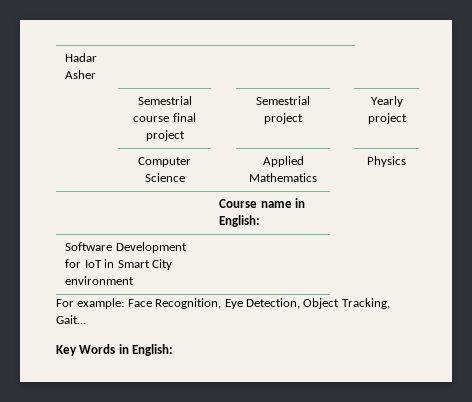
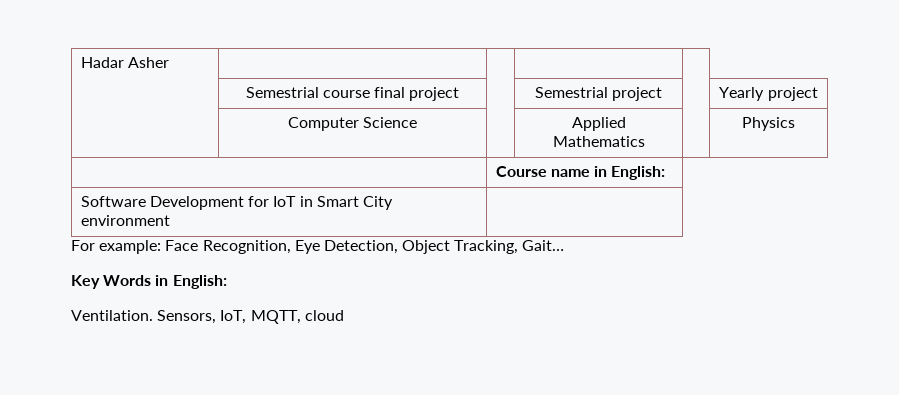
(174, 350) none -> [71,310,344,324] // Ventilation. Sensors, IoT, MQTT, cloud

